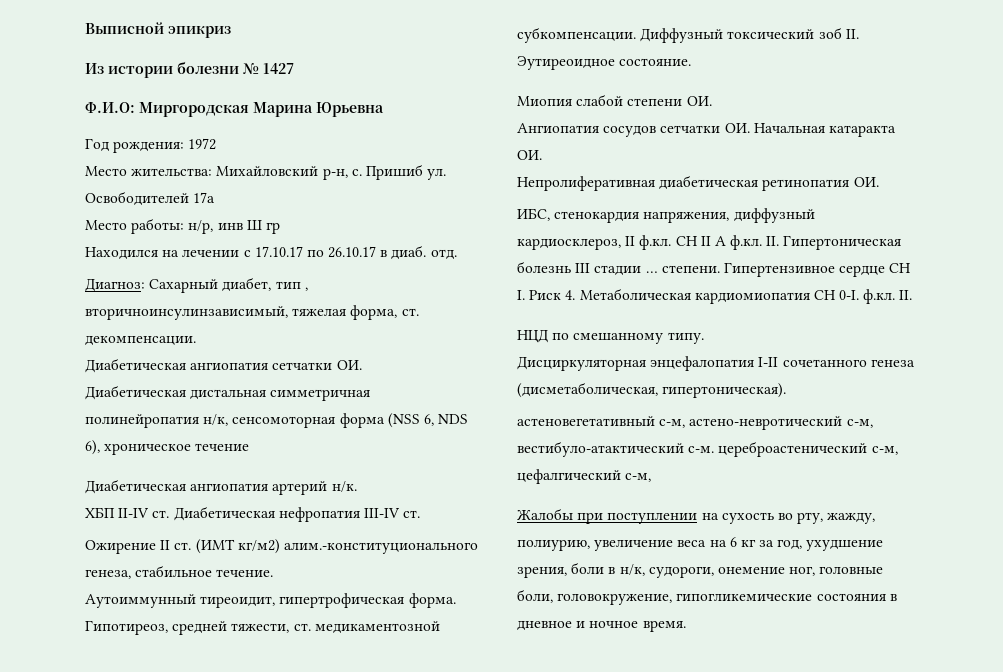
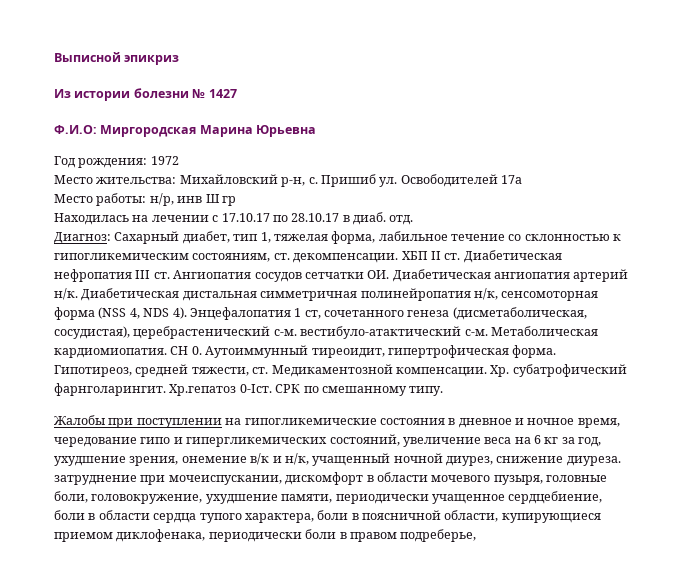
[85,247,158,260] Находился -> [54,213,129,225] Находилась
[328,246,377,258] 26.10.17 -> [291,213,340,222] 28.10.17
[304,287,308,291] [85,305,419,320] [85,336,196,346] [85,358,362,373] , вторичноинсулинзависимый, тяжелая форма, ст. декомпенсации. // Диабетическая ангиопатия сетчатки ОИ. // -> [260,231,622,244] [54,250,562,263] [54,269,629,282] [54,288,78,300] 1, тяжелая форма, лабильное течение со склонностью к гипогликемическим состояниям, ст. декомпенсации. ХБП II ст. Диабетическая нефропатия III ст. Ангиопатия сосудов сетчатки ОИ. Диабетическая ангиопатия артерий н/к.
[423,414,469,426] [85,440,250,455] [85,479,357,495] [85,506,421,522] [85,539,478,554] [85,565,274,579] 6, NDS 6), хроническое течение // Диабетическая ангиопатия артерий н/к. // ХБП II-IV ст. Диабетическая нефропатия III-IV ст. // Ожирение II ст. (ИМТ кг/м2) алим.-конституционального генеза, стабильное течение. // -> [129,307,587,320] [54,326,598,339] [54,346,202,358] 4, NDS 4). Энцефалопатия 1 ст, сочетанного генеза (дисметаболическая, сосудистая), церебрастенический с-м. вестибуло-атактический с-м. Метаболическая кардиомиопатия. СН 0.
[314,621,440,634] [517,27,859,43] [517,56,692,70] [517,94,712,106] [517,123,896,137] [517,150,542,160] [517,175,879,191] [517,208,815,223] [517,235,902,250] [517,261,912,277] [517,288,913,304] [517,329,704,344] [517,356,915,371] [517,382,787,398] [517,416,873,430] [517,441,898,457] [517,469,652,484] [517,508,876,524] [517,539,590,551] медикаментозной субкомпенсации. Диффузный токсический зоб II. Эутиреоидное состояние. // Миопия слабой степени ОИ. // Ангиопатия сосудов сетчатки ОИ. Начальная катаракта ОИ. // Непролиферативная диабетическая ретинопатия ОИ. // ИБС, стенокардия напряжения, диффузный кардиосклероз, II ф.кл. СН II А ф.кл. II. Гипертоническая болезнь III стадии … степени. Гипертензивное сердце СН I. Риск 4. Метаболическая кардиомиопатия СН 0-I. ф.кл. II. // НЦД по смешанному типу. // Дисциркуляторная энцефалопатия I-II сочетанного генеза (дисметаболическая, гипертоническая). // астеновегетативный с-м, астено-невротический с-м, вестибуло-атактический с-м. цереброастенический с-м, цефалгический с-м, // Жалобы при поступлении на сухость во рту, жажду, полиурию, -> [271,364,627,377] [54,383,444,396] [54,415,620,428] [54,434,400,447] Медикаментозной компенсации. Хр. субатрофический фарнголарингит. Хр.гепатоз 0-Iст. СРК по смешанному типу. // Жалобы при поступлении на гипогликемические состояния в дневное и ночное время, чередование гипо и гипергликемических состояний,
[571,562,884,578] [517,589,897,605] [517,620,686,632] боли в н/к, судороги, онемение ног, головные боли, головокружение, гипогликемические состояния в дневное и ночное время. -> [181,453,621,466] [54,472,607,485] [54,491,603,504] [54,510,601,523] [54,529,477,542] онемение в/к и н/к, учащенный ночной диурез, снижение диуреза. затруднение при мочеиспускании, дискомфорт в области мочевого пузыря, головные боли, головокружение, ухудшение памяти, периодически учащенное сердцебиение, боли в области сердца тупого характера, боли в поясничной области, купирующиеся приемом диклофенака, периодически боли в правом подреберье,

